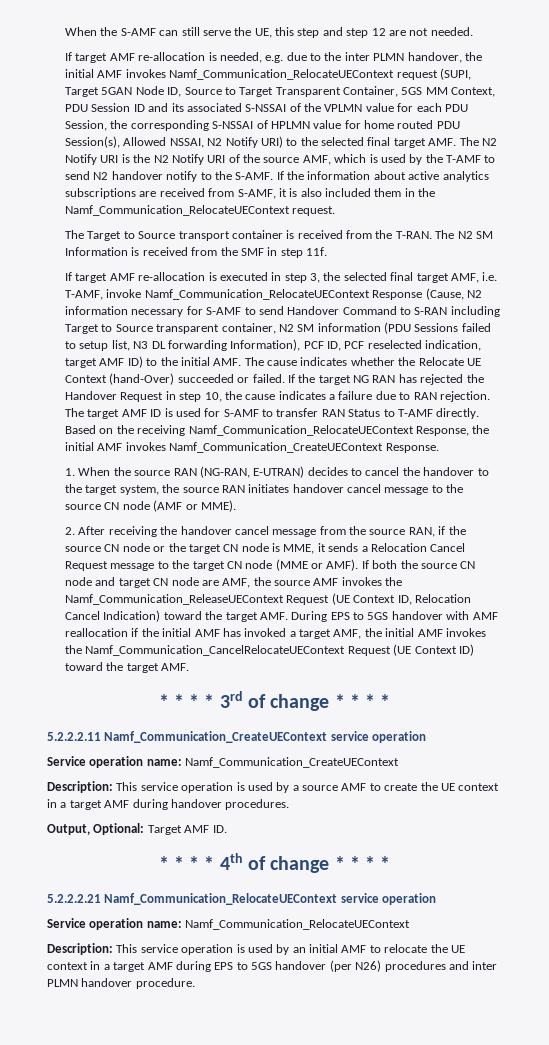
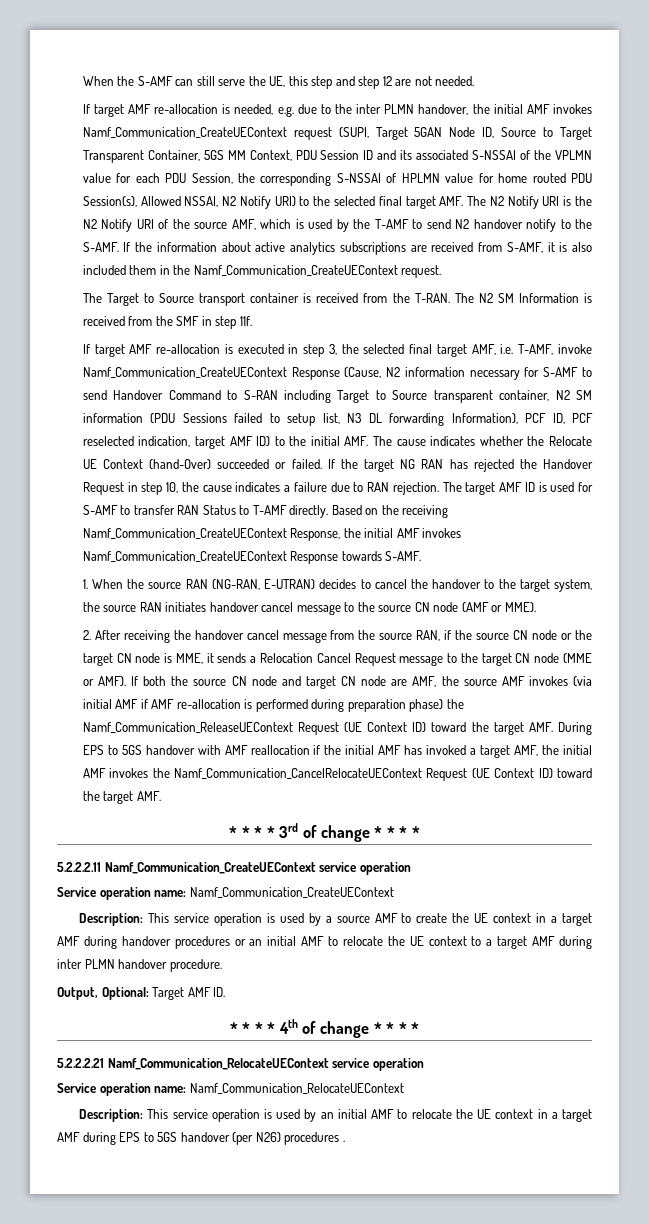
[169,69,395,80] Namf_Communication_RelocateUEContext -> [82,127,287,138] Namf_Communication_CreateUEContext
[65,205,291,216] Namf_Communication_RelocateUEContext -> [193,265,398,276] Namf_Communication_CreateUEContext
[144,289,370,300] Namf_Communication_RelocateUEContext -> [82,367,287,378] Namf_Communication_CreateUEContext
[188,425,414,436] Namf_Communication_RelocateUEContext -> [82,528,287,539] Namf_Communication_CreateUEContext
[385,443,439,453] Response. -> [290,551,422,564] Response towards S-AMF.
(382, 581) none -> [573,676,593,686] [82,699,444,712] (via initial AMF if AMF re-allocation is performed during preparation phase)
[397,594,471,605] [65,610,161,622] ID, Relocation Cancel Indication) -> [412,722,427,732] ID)
[225,799,290,810] procedures. -> [174,936,592,949] [57,959,222,972] procedures or an initial AMF to relocate the UE context to a target AMF during inter PLMN handover procedure.
[448,961,498,970] [47,978,195,989] and inter PLMN handover procedure. -> [342,1140,345,1142] .

